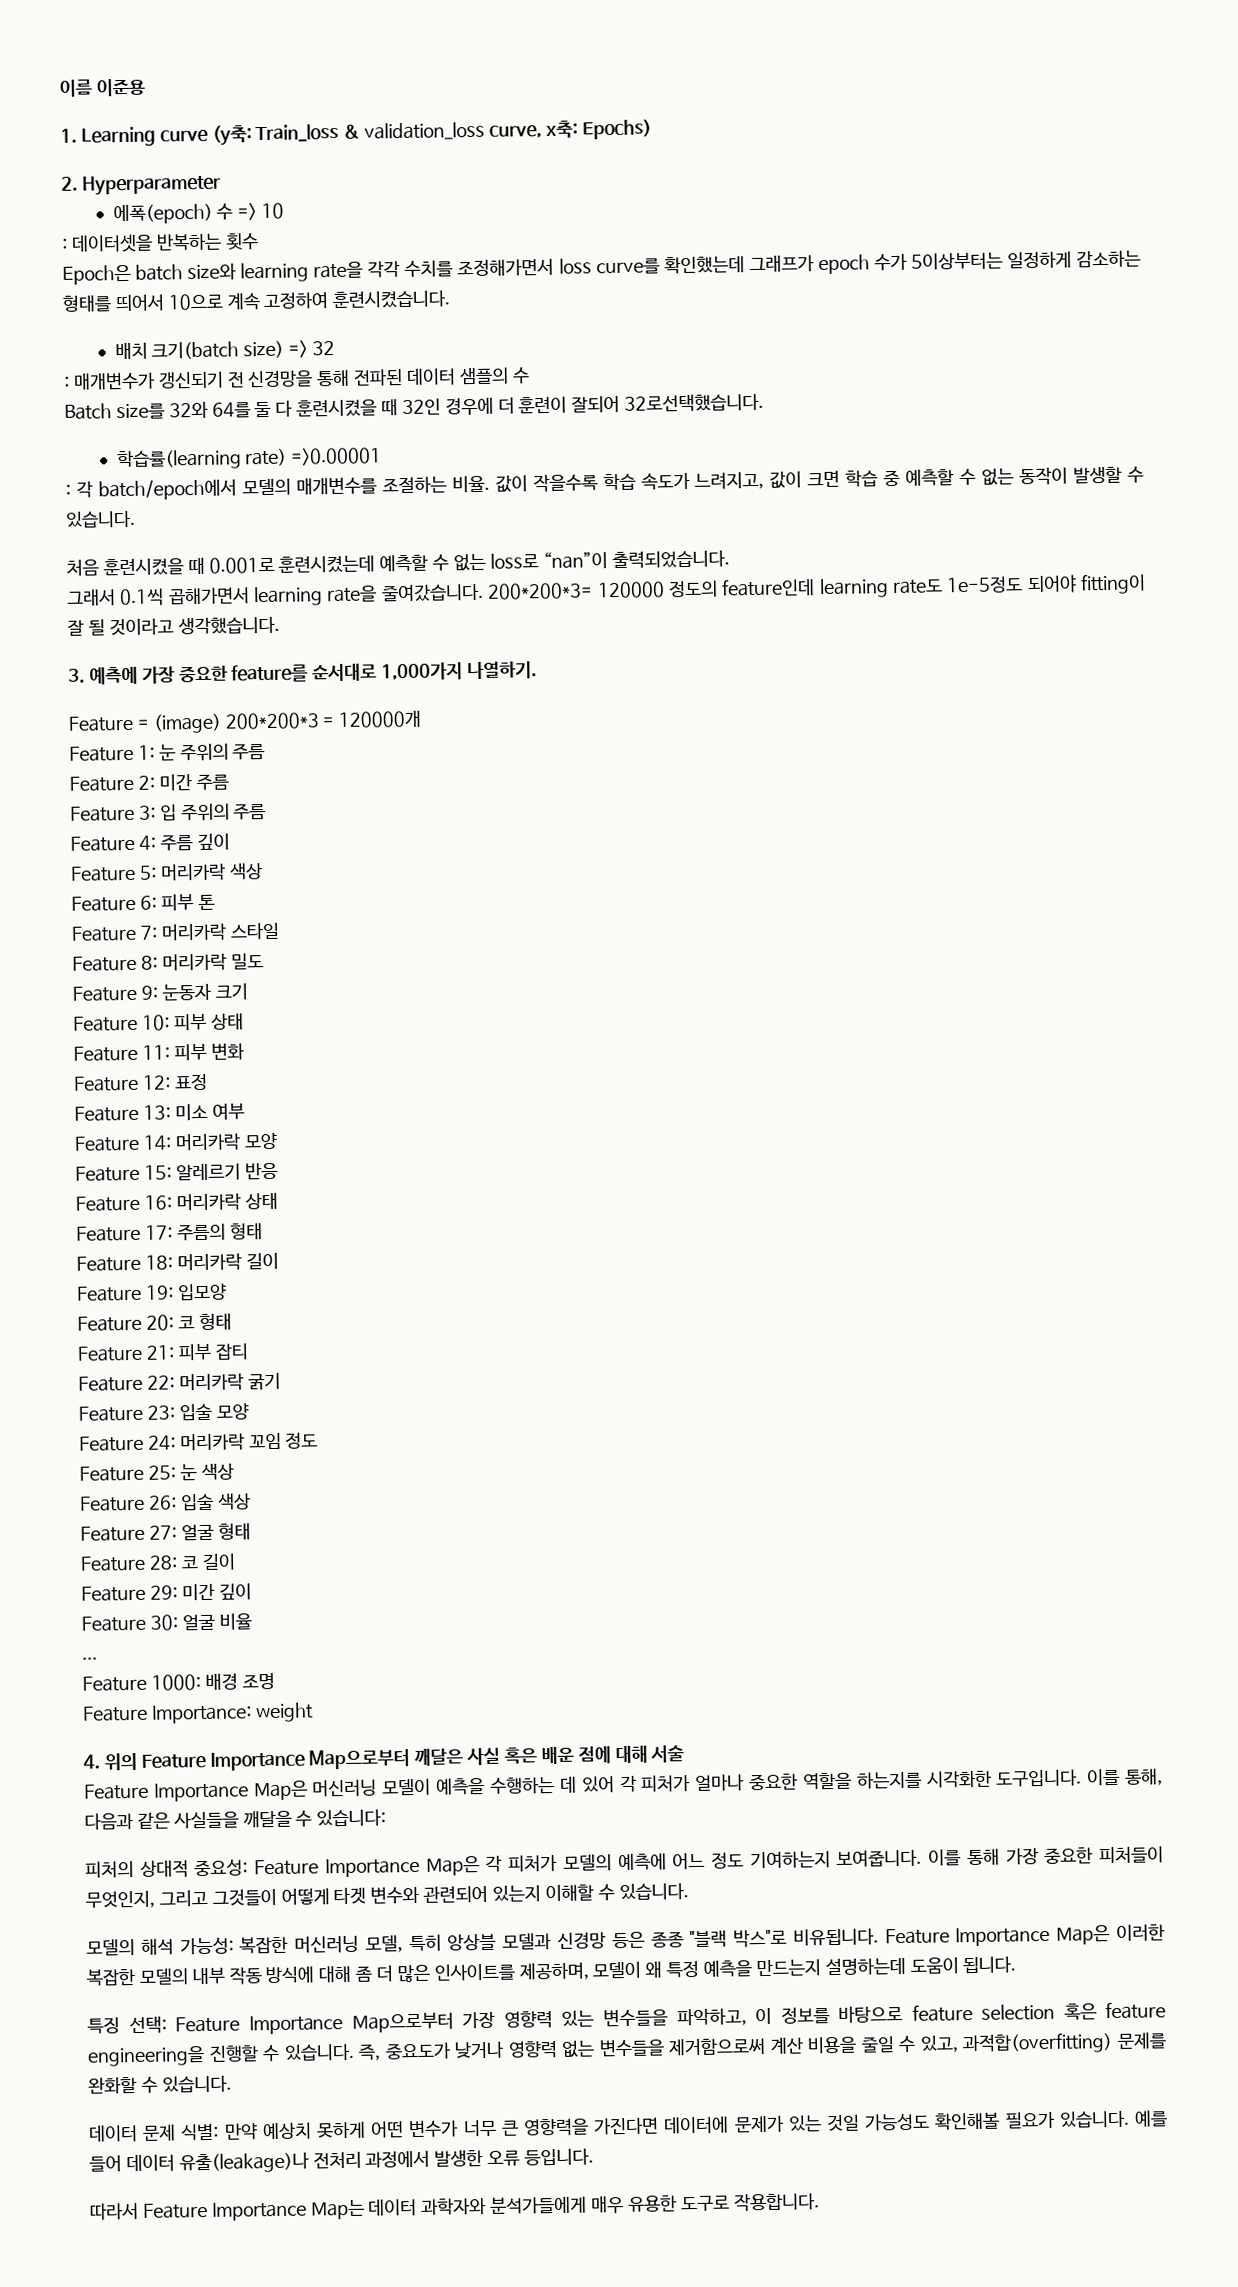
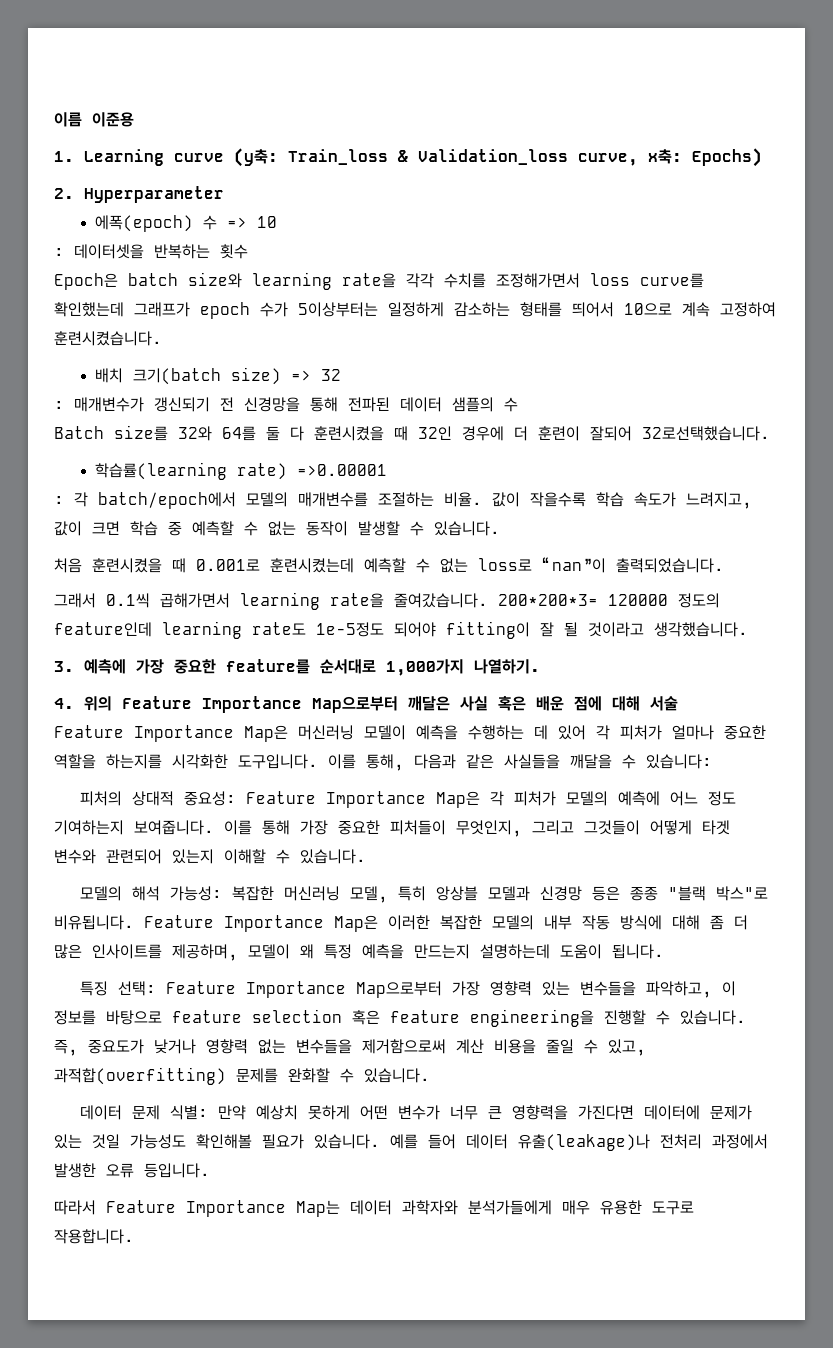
[364,121,486,141] validation_loss -> [418,149,568,165] Validation_loss
[68,710,423,734] [69,743,266,762] [69,773,229,792] [70,803,267,822] [70,833,230,852] [70,863,263,882] [71,894,215,912] [71,921,280,942] [72,953,264,972] [72,983,248,1002] [73,1012,244,1032] [73,1042,245,1062] [73,1073,208,1092] [74,1103,245,1122] [74,1131,278,1152] [75,1162,278,1182] [75,1191,278,1212] [76,1222,263,1242] [76,1252,279,1272] [76,1282,227,1302] [77,1312,232,1332] [77,1343,249,1362] [78,1372,281,1392] [78,1402,249,1422] [79,1432,319,1452] [79,1463,234,1482] [80,1493,251,1512] [80,1522,251,1542] [80,1553,236,1572] [81,1583,252,1602] [81,1613,252,1632] [82,1657,98,1660] [82,1672,275,1692] [83,1702,314,1724] // Feature = (image) 200*200*3 = 120000개 // Feature 1: 눈 주위의 주름 // Feature 2: 미간 주름 // Feature 3: 입 주위의 주름 // Feature 4: 주름 깊이 // Feature 5: 머리카락 색상 // Feature 6: 피부 톤 // Feature 7: 머리카락 스타일 // Feature 8: 머리카락 밀도 // Feature 9: 눈동자 크기 // Feature 10: 피부 상태 // Feature 11: 피부 변화 // Feature 12: 표정 // Feature 13: 미소 여부 // Feature 14: 머리카락 모양 // Feature 15: 알레르기 반응 // Feature 16: 머리카락 상태 // Feature 17: 주름의 형태 // Feature 18: 머리카락 길이 // Feature 19: 입모양 // Feature 20: 코 형태 // Feature 21: 피부 잡티 // Feature 22: 머리카락 굵기 // Feature 23: 입술 모양 // Feature 24: 머리카락 꼬임 정도 // Feature 25: 눈 색상 // Feature 26: 입술 색상 // Feature 27: 얼굴 형태 // Feature 28: 코 길이 // Feature 29: 미간 깊이 // Feature 30: 얼굴 비율 // ... // Feature 1000: 배경 조명 // Feature Importance: weight -> (540, 666) none

